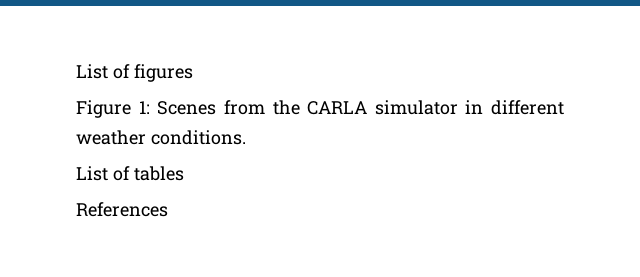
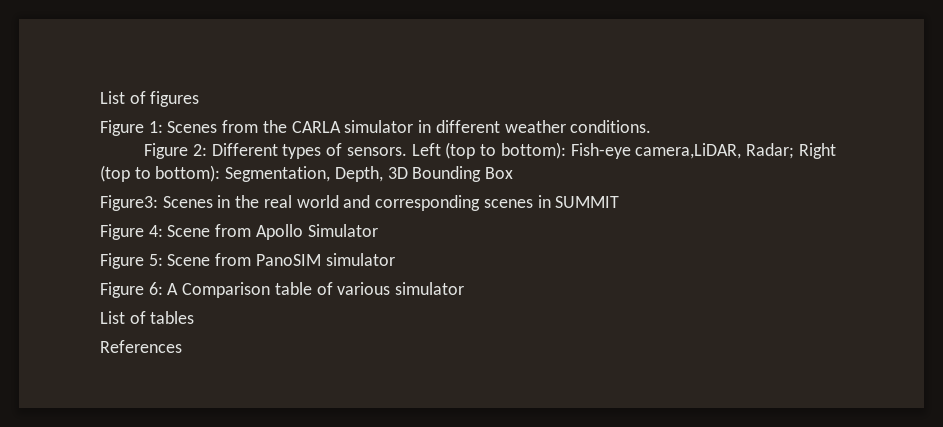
(246, 137) none -> [144,142,836,159] [100,165,514,182] [100,195,620,211] [100,224,378,240] [100,253,395,269] [100,282,465,298] // Figure 2: Different types of sensors. Left (top to bottom): Fish-eye camera,LiDAR, Radar; Right (top to bottom): Segmentation, Depth, 3D Bounding Box // Figure3: Scenes in the real world and corresponding scenes in SUMMIT // Figure 4: Scene from Apollo Simulator // Figure 5: Scene from PanoSIM simulator // Figure 6: A Comparison table of various simulator

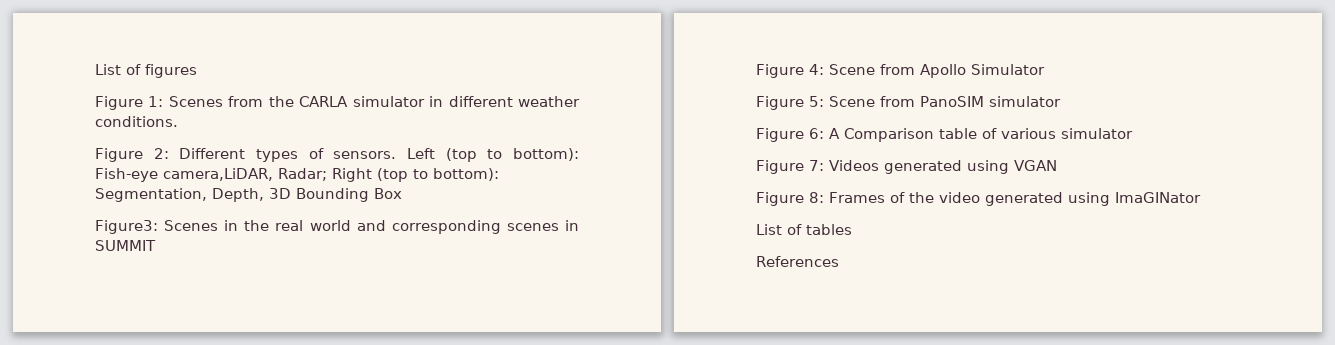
(465, 288) none -> [756,160,1057,174] [756,192,1201,206] // Figure 7: Videos generated using VGAN // Figure 8: Frames of the video generated using ImaGINator

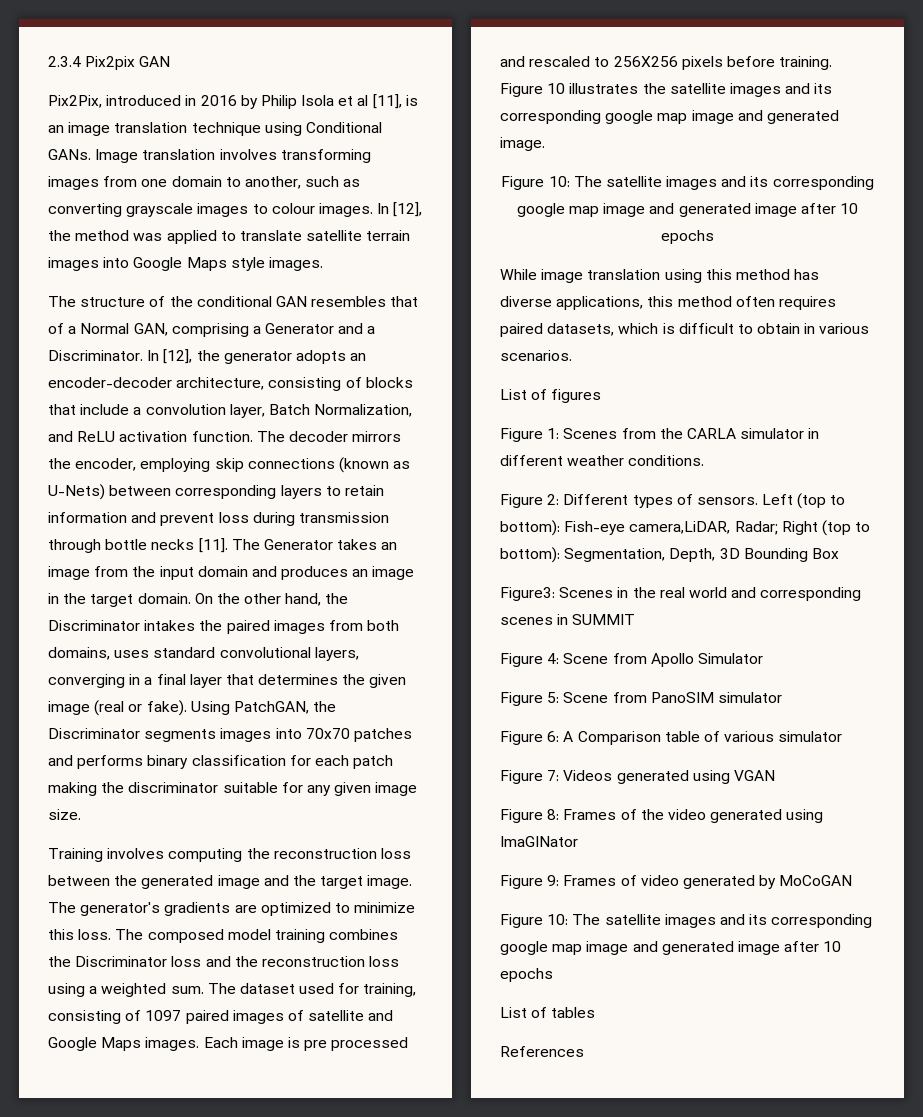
(95, 69) none -> [48,56,171,70] [48,94,418,109] [48,122,382,136] [48,149,371,163] [48,176,361,190] [48,202,423,217] [48,230,411,244] [48,257,323,271] [48,296,419,307] [48,323,376,337] [48,349,367,364] [48,377,413,391] [48,404,413,418] [48,431,402,442] [48,457,411,473] [48,484,384,500] [48,512,389,526] [48,538,398,553] [48,566,415,580] [48,593,349,607] [48,620,400,634] [48,647,359,661] [48,674,407,688] [48,700,337,716] [48,728,412,742] [48,755,394,769] [48,782,418,796] [48,809,81,820] [48,848,411,862] [48,875,413,889] [48,902,416,916] [48,929,399,943] [48,956,400,967] [48,983,417,997] [48,1010,394,1024] [48,1037,409,1051] [500,56,833,70] [500,83,833,97] [500,110,839,124] [500,137,545,151] [501,176,874,190] [516,203,859,217] [661,230,714,244] [500,269,820,283] [500,296,836,310] [500,323,870,337] [500,350,572,361] 2.3.4 Pix2pix GAN // Pix2Pix, introduced in 2016 by Philip Isola et al [11], is an image translation technique using Conditional GANs. Image translation involves transforming images from one domain to another, such as converting grayscale images to colour images. In [12], the method was applied to translate satellite terrain images into Google Maps style images. // The structure of the conditional GAN resembles that of a Normal GAN, comprising a Generator and a Discriminator. In [12], the generator adopts an encoder-decoder architecture, consisting of blocks that include a convolution layer, Batch Normalization, and ReLU activation function. The decoder mirrors the encoder, employing skip connections (known as U-Nets) between corresponding layers to retain information and prevent loss during transmission through bottle necks [11]. The Generator takes an image from the input domain and produces an image in the target domain. On the other hand, the Discriminator intakes the paired images from both domains, uses standard convolutional layers, converging in a final layer that determines the given image (real or fake). Using PatchGAN, the Discriminator segments images into 70x70 patches and performs binary classification for each patch making the discriminator suitable for any given image size. // Training involves computing the reconstruction loss between the generated image and the target image. The generator's gradients are optimized to minimize this loss. The composed model training combines the Discriminator loss and the reconstruction loss using a weighted sum. The dataset used for training, consisting of 1097 paired images of satellite and Google Maps images. Each image is pre processed and rescaled to 256X256 pixels before training. Figure 10 illustrates the satellite images and its corresponding google map image and generated image. // Figure 10: The satellite images and its corresponding google map image and generated image after 10 epochs // While image translation using this method has diverse applications, this method often requires paired datasets, which is difficult to obtain in various scenarios. //
(1201, 197) none -> [500,875,853,889] [500,914,873,928] [500,941,842,955] [500,968,553,982] // Figure 9: Frames of video generated by MoCoGAN // Figure 10: The satellite images and its corresponding google map image and generated image after 10 epochs

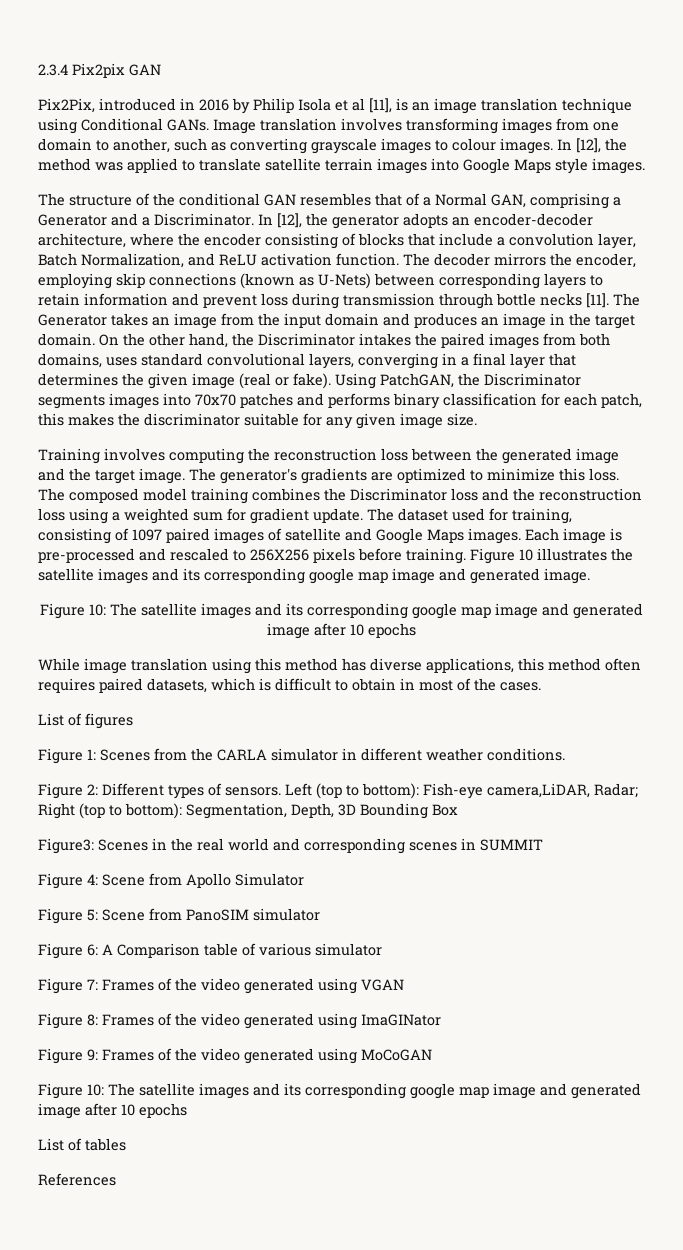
(265, 383) none -> [130,233,261,246] where the encoder
[353,755,394,769] [48,782,97,796] patch making -> [601,393,642,408] [38,413,114,426] patch, this makes
[170,986,204,994] sum. -> [193,508,363,524] sum for gradient update.
[304,1037,409,1051] pre processed -> [38,548,135,563] pre-processed
[819,323,870,334] [500,350,572,361] various scenarios. -> [419,678,541,691] most of the cases.
[563,770,613,781] Videos -> [102,978,240,991] Frames of the video
[640,875,777,889] video generated by -> [175,1048,357,1064] the video generated using

